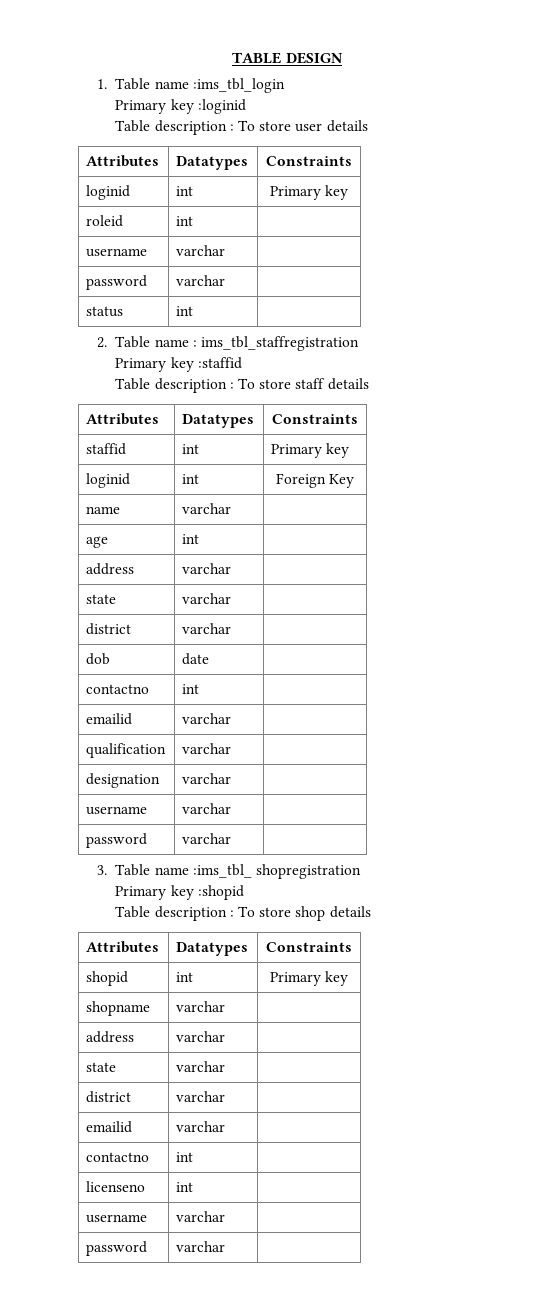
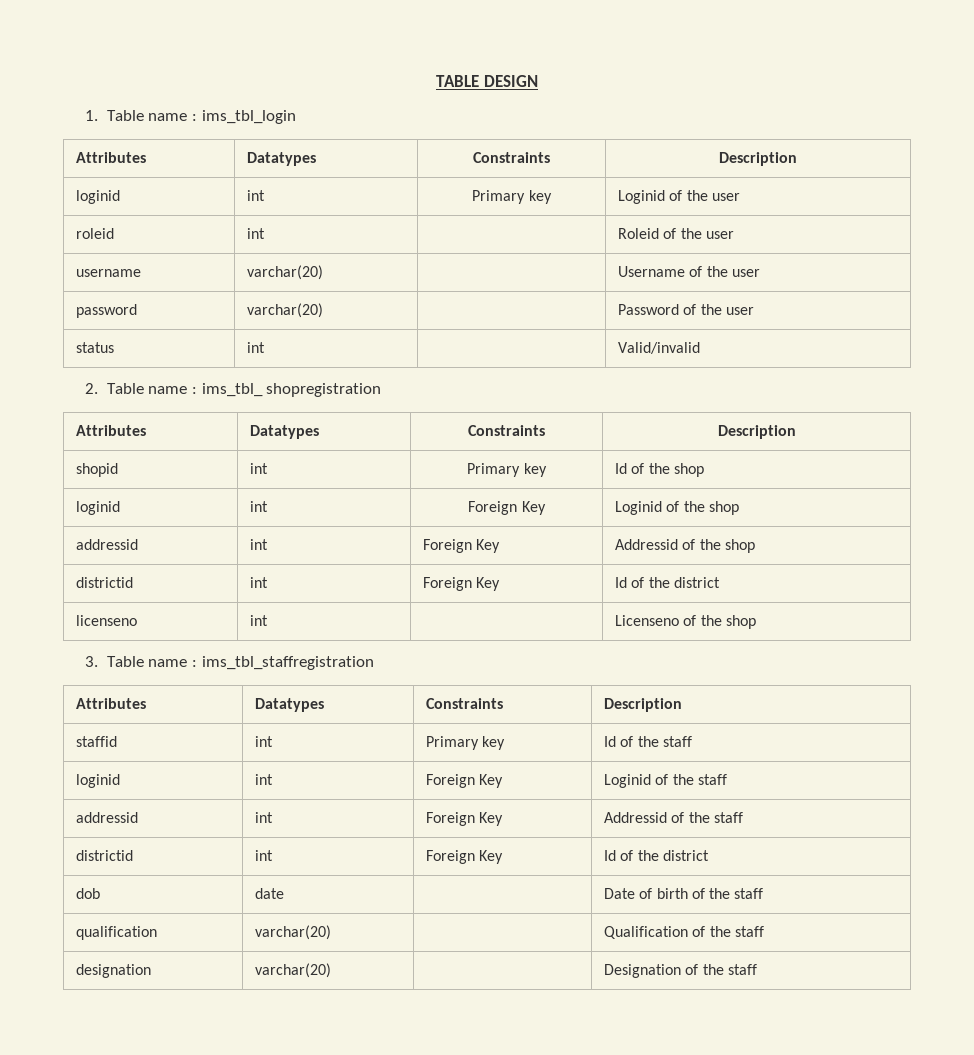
[192,78,285,93] [115,99,246,114] [115,120,368,135] [86,155,160,167] [176,156,249,170] [266,156,352,166] :ims_tbl_login // Primary key :loginid // Table description : To store user details // Attributes | Datatypes | Constraints -> [191,110,296,124] [76,152,147,163] [247,152,317,166] [473,152,550,163] [719,152,798,166] : ims_tbl_login // Attributes | Datatypes | Constraints | Description
[86,215,124,227] [176,216,194,226] [86,248,148,257] [176,245,226,256] [86,275,148,290] [176,275,226,286] [86,306,124,317] [176,306,194,316] [96,336,359,351] [115,357,242,372] [115,378,369,393] [86,413,160,425] [182,414,255,428] [272,414,358,424] // roleid | int | // username | varchar | // password | varchar | // status | int | // 2. Table name : ims_tbl_staffregistration // Primary key :staffid // Table description : To store staff details // Attributes | Datatypes | Constraints -> [618,190,740,204] [76,228,115,239] [247,228,266,239] [618,228,734,239] [76,269,142,277] [247,265,324,280] [618,266,760,277] [76,304,138,318] [247,303,324,318] [618,304,754,315] [76,342,115,353] [247,342,266,353] [618,342,701,354] [84,383,382,397] [76,425,147,436] [250,425,320,439] [468,425,545,436] [717,425,796,439] [76,463,119,477] [250,463,269,474] [467,463,547,477] [615,463,704,477] [76,501,121,515] [250,501,269,512] [468,501,546,515] [615,501,739,515] [76,539,139,550] [250,539,269,550] [423,539,501,553] [615,539,755,553] [76,577,134,588] [250,577,269,588] [423,577,501,591] [615,577,720,588] [76,615,138,626] [250,615,269,626] [615,615,756,629] [84,656,374,670] [76,698,147,709] [255,698,325,712] [426,698,504,709] [604,698,683,712] | Loginid of the user // roleid | int | | Roleid of the user // username | varchar(20) | | Username of the user // password | varchar(20) | | Password of the user // status | int | | Valid/invalid // 2. Table name : ims_tbl_ shopregistration // Attributes | Datatypes | Constraints | Description // shopid | int | Primary key | Id of the shop // loginid | int | Foreign Key | Loginid of the shop // addressid | int | Foreign Key | Addressid of the shop // districtid | int | Foreign Key | Id of the district // licenseno | int | | Licenseno of the shop // 3. Table name : ims_tbl_staffregistration // Attributes | Datatypes | Constraints | Description
[86,473,131,488] [182,474,200,484] [275,473,355,488] [86,506,121,514] [182,503,232,514] [86,536,109,548] [182,534,200,544] [86,563,135,575] [182,563,232,574] [86,594,117,604] [182,593,232,604] [86,623,132,635] [182,623,232,634] // loginid | int | Foreign Key // name | varchar | // age | int | // address | varchar | // state | varchar | // district | varchar | -> [604,736,692,747] [76,774,121,788] [255,774,274,785] [426,774,504,788] [604,774,727,788] [76,812,139,823] [255,812,274,823] [426,812,504,826] [604,812,743,823] [76,850,134,861] [255,850,274,861] [426,850,504,864] [604,850,709,861] | Id of the staff // loginid | int | Foreign Key | Loginid of the staff // addressid | int | Foreign Key | Addressid of the staff // districtid | int | Foreign Key | Id of the district
[86,684,150,694] [182,684,200,694] [86,713,133,725] [182,713,232,724] [86,743,167,758] [182,743,232,754] [86,773,161,788] [182,773,232,784] [86,806,148,815] [182,803,232,814] [86,833,148,848] [182,833,232,844] [96,864,361,879] [115,885,244,900] [115,906,371,921] [86,941,160,953] [176,942,249,956] [266,942,352,952] [86,971,129,986] [176,972,194,982] [269,971,349,986] [86,1001,151,1016] [176,1001,226,1012] [86,1031,135,1043] [176,1031,226,1042] [86,1062,117,1072] [176,1061,226,1072] [86,1091,132,1103] [176,1091,226,1102] [86,1121,133,1133] [176,1121,226,1132] [86,1152,150,1162] [176,1152,194,1162] [86,1181,146,1192] [176,1182,194,1192] [86,1214,148,1223] [176,1211,226,1222] [86,1241,148,1256] [176,1241,226,1252] // contactno | int | // emailid | varchar | // qualification | varchar | // designation | varchar | // username | varchar | // password | varchar | // 3. Table name :ims_tbl_ shopregistration // Primary key :shopid // Table description : To store shop details // Attributes | Datatypes | Constraints // shopid | int | Primary key // shopname | varchar | // address | varchar | // state | varchar | // district | varchar | // emailid | varchar | // contactno | int | // licenseno | int | // username | varchar | // password | varchar | -> [604,888,764,899] [76,926,158,940] [255,925,332,940] [604,926,764,939] [76,964,152,978] [255,963,332,978] [604,964,757,978] | Date of birth of the staff // qualification | varchar(20) | | Qualification of the staff // designation | varchar(20) | | Designation of the staff

